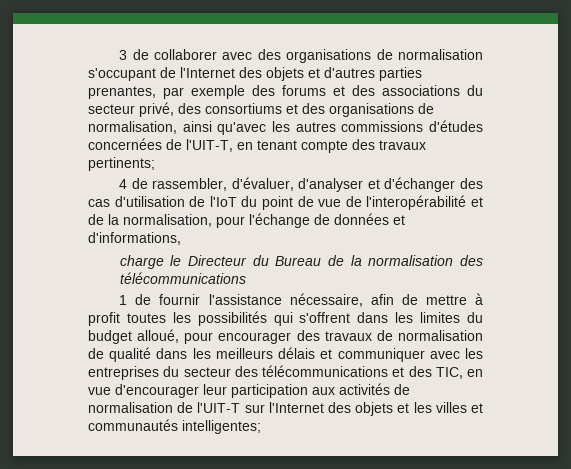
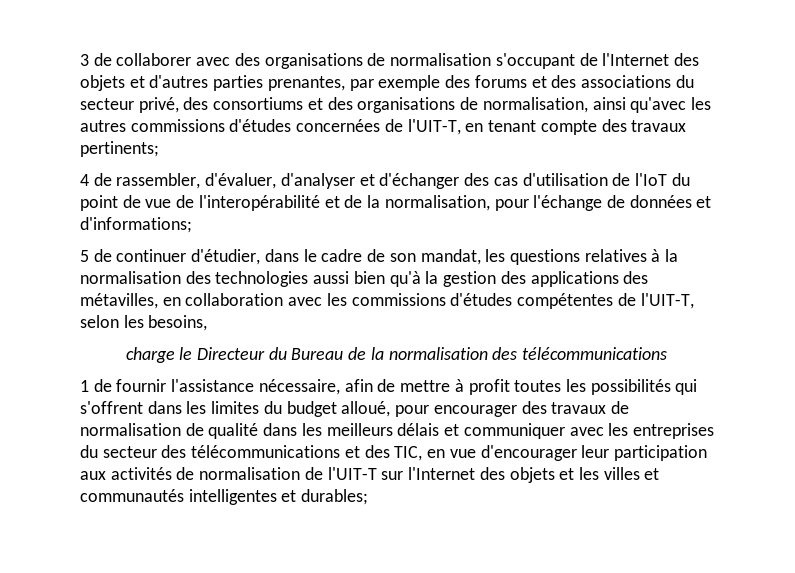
[88,232,181,245] d'informations, -> [80,217,192,233] [80,249,679,265] [80,271,649,287] [80,293,694,309] [80,315,208,331] d'informations; // 5 de continuer d'étudier, dans le cadre de son mandat, les questions relatives à la normalisation des technologies aussi bien qu'à la gestion des applications des métavilles, en collaboration avec les commissions d'études compétentes de l'UIT-T, selon les besoins,
[182,420,261,434] intelligentes; -> [188,489,369,505] intelligentes et durables;

